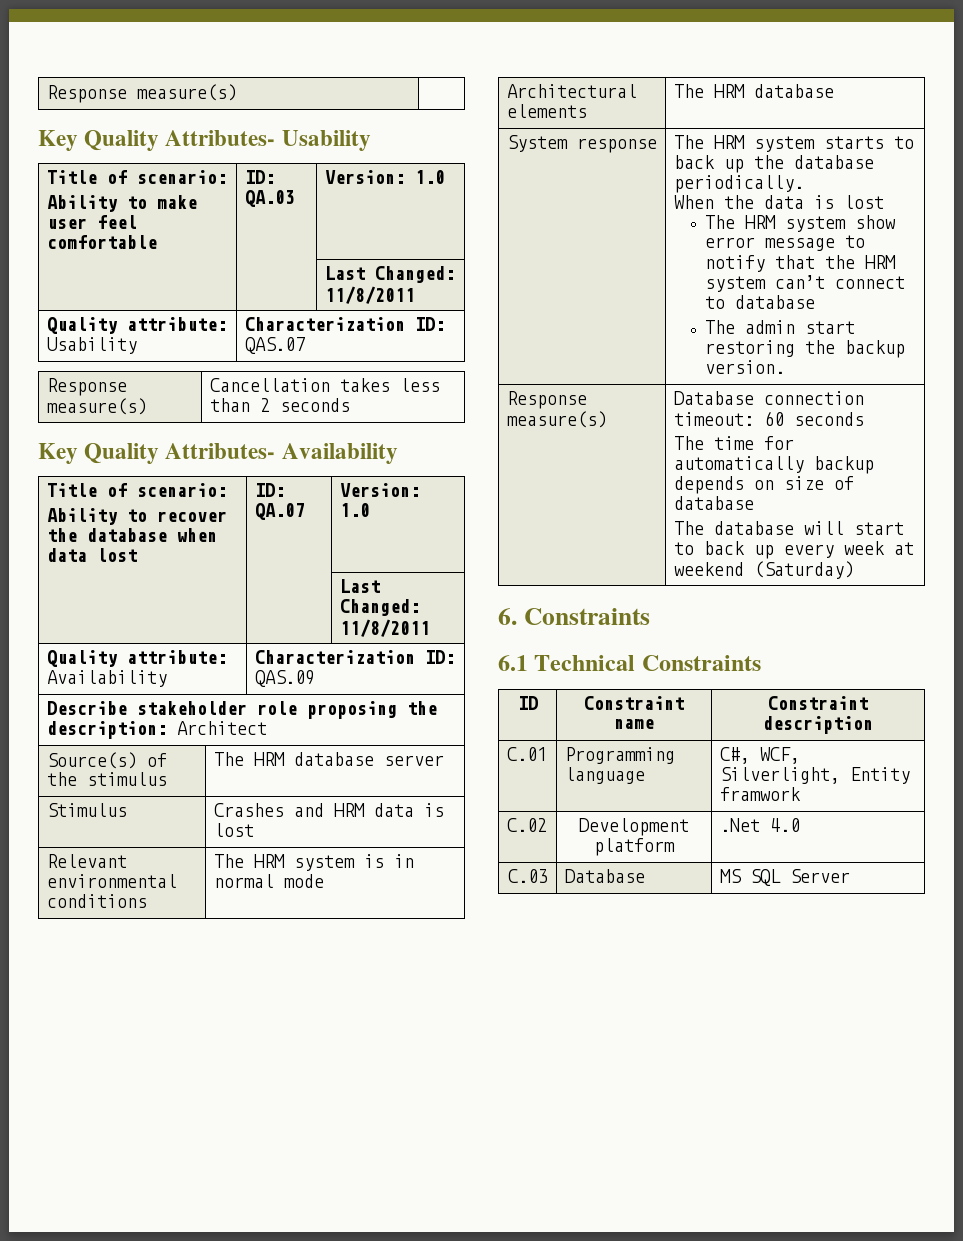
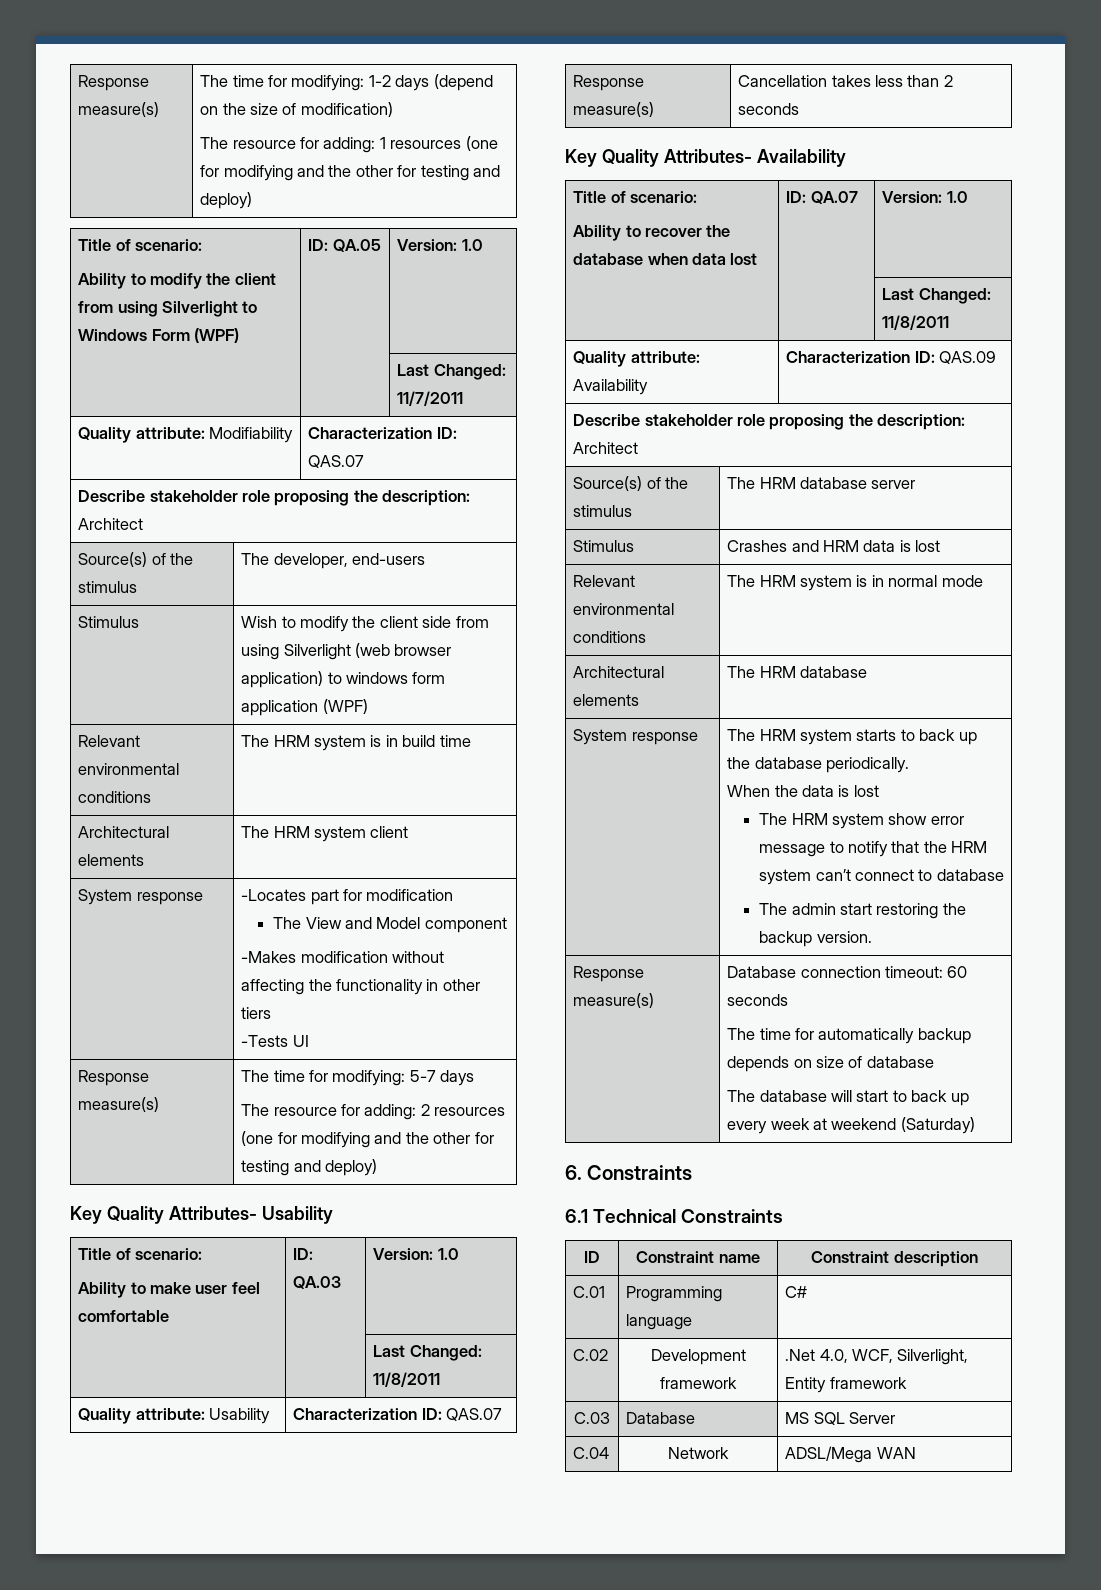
[46,84,237,103] Response measure(s) | -> [78,75,150,91] [78,102,160,117] [200,74,493,91] [200,102,393,117] [200,136,498,153] [200,165,501,181] [200,192,253,209] [78,239,202,251] [78,273,276,289] [78,301,258,317] [78,328,239,343] [308,239,381,252] [397,239,483,251] [397,364,506,380] [397,391,464,406] [78,427,293,443] [308,427,457,439] [308,455,365,468] [78,490,471,506] [78,518,144,530] [78,552,193,567] [78,581,138,593] [241,553,425,569] [78,616,140,628] [241,616,489,632] [241,643,452,660] [241,671,446,688] [241,699,368,716] [78,735,141,747] [78,763,180,775] [78,791,152,803] [241,735,471,751] [78,826,170,838] [78,854,145,866] [241,826,409,842] [78,889,203,905] [241,889,454,905] [273,917,507,933] [241,951,444,963] [241,979,480,995] [241,1007,272,1019] [241,1035,309,1047] [78,1070,150,1086] [78,1097,160,1112] [241,1070,475,1086] [241,1104,506,1120] [241,1131,494,1148] [241,1159,377,1176] Response measure(s) | The time for modifying: 1-2 days (depend on the size of modification) // The resource for adding: 1 resources (one for modifying and the other for testing and deploy) // Title of scenario: // Ability to modify the client from using Silverlight to Windows Form (WPF) | ID: QA.05 | Version: 1.0 // | | Last Changed: 11/7/2011 // Quality attribute: Modifiability | Characterization ID: QAS.07 // Describe stakeholder role proposing the description: Architect // Source(s) of the stimulus | The developer, end-users // Stimulus | Wish to modify the client side from using Silverlight (web browser application) to windows form application (WPF) // Relevant environmental conditions | The HRM system is in build time // Architectural elements | The HRM system client // System response | -Locates part for modification // The View and Model component // -Makes modification without affecting the functionality in other tiers // -Tests UI // Response measure(s) | The time for modifying: 5-7 days // The resource for adding: 2 resources (one for modifying and the other for testing and deploy)
[719,747,800,764] [719,767,910,784] [719,787,801,801] C#, WCF, Silverlight, Entity framwork -> [785,1286,808,1298] C#
[594,838,675,856] platform -> [660,1377,737,1389] framework
[769,818,800,832] 4.0 -> [819,1349,969,1365] [785,1377,907,1393] 4.0, WCF, Silverlight, Entity framework
(850, 876) none -> [573,1447,610,1459] [668,1447,729,1459] [785,1446,916,1463] // C.04 | Network | ADSL/Mega WAN

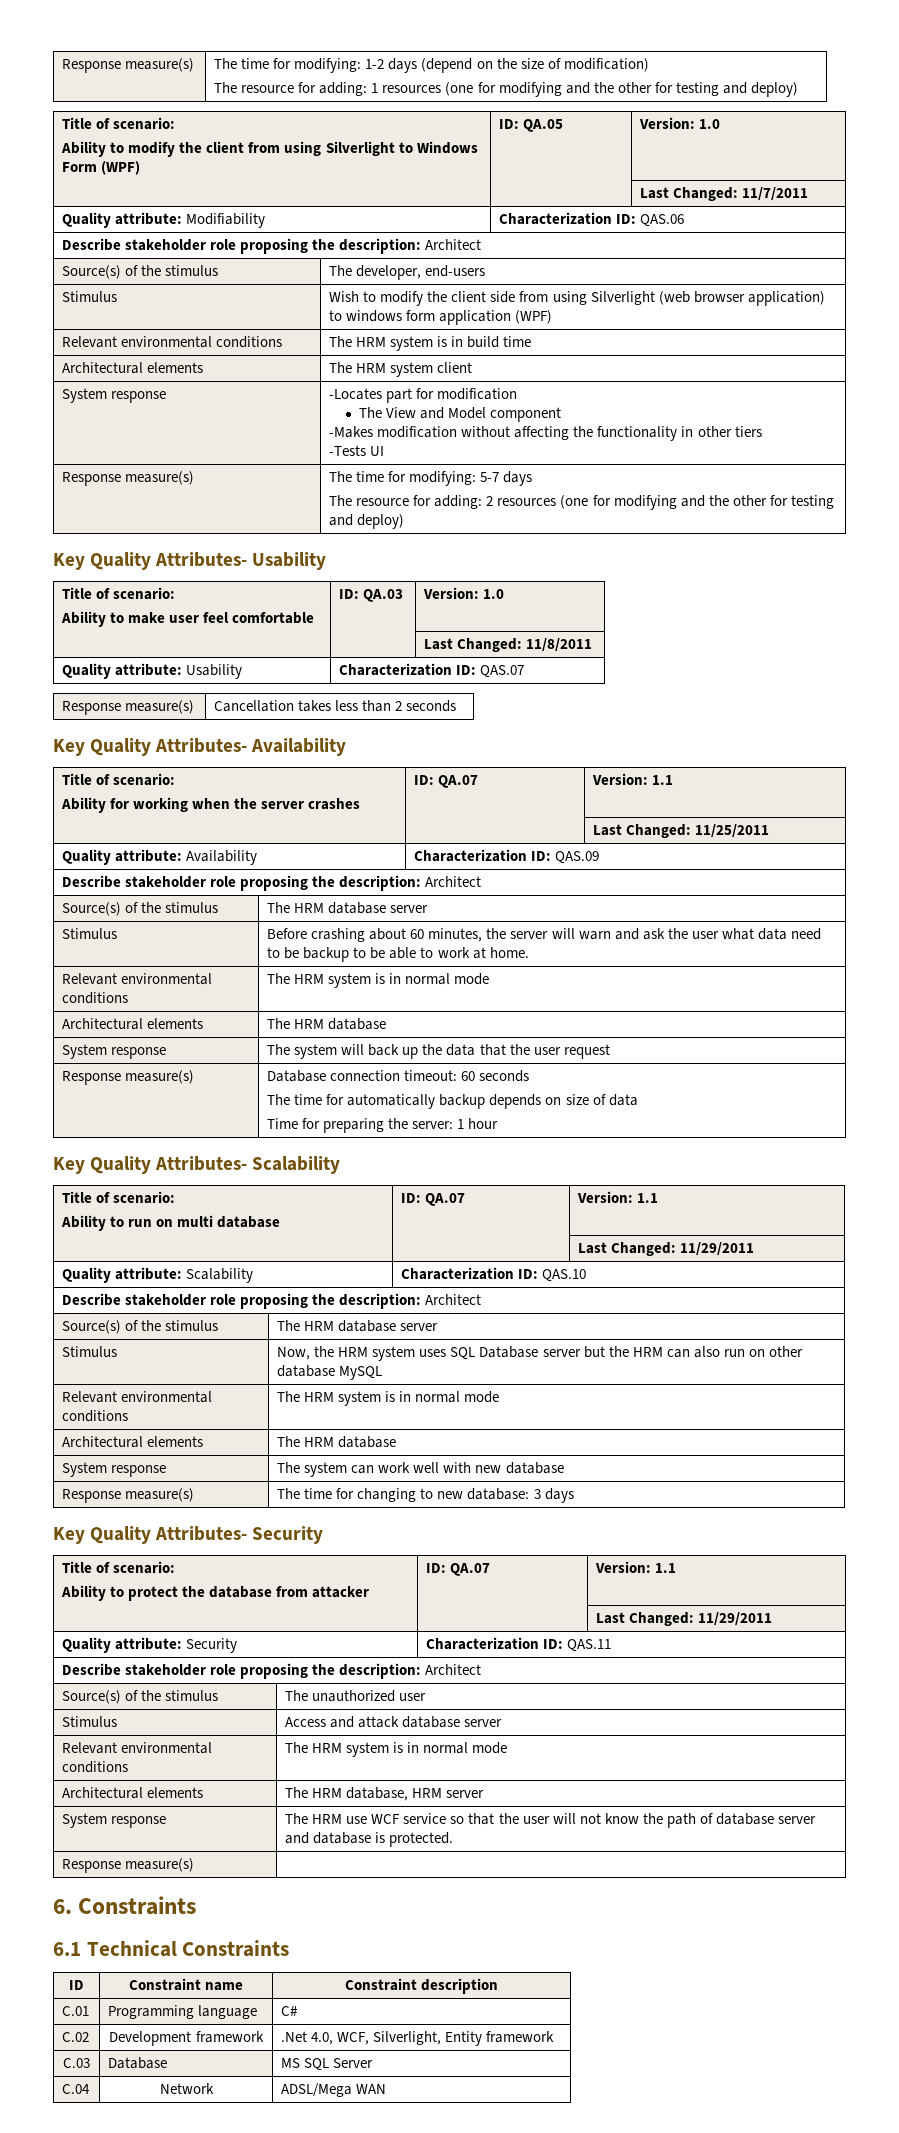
[308,455,365,468] QAS.07 -> [640,214,685,227] QAS.06
[625,225,731,237] [573,253,758,265] [786,191,858,204] [882,191,968,203] [882,288,991,304] [882,315,950,330] to recover the database when data lost | ID: QA.07 | Version: 1.0 // | | Last Changed: 11/8/2011 -> [110,797,361,812] [414,775,479,788] [592,773,674,785] [593,824,770,838] for working when the server crashes | ID: QA.07 | Version: 1.1 // | | Last Changed: 11/25/2011
[727,540,941,552] Crashes and HRM data is lost -> [267,928,821,942] [267,947,529,962] Before crashing about 60 minutes, the server will warn and ask the user what data need to be backup to be able to work at home.
[759,729,977,745] [727,757,909,773] [727,785,879,797] [759,813,964,829] [759,841,988,857] [759,869,1004,885] [759,903,966,919] [759,931,872,947] HRM system starts to back up the database periodically. // When the data is lost // The HRM system show error message to notify that the HRM system can’t connect to database // The admin start restoring the backup version. -> [294,1044,610,1059] system will back up the data that the user request
[866,1056,934,1068] [727,1090,969,1106] [727,1117,975,1134] database // The database will start to back up every week at weekend (Saturday) -> [608,1094,638,1106] [267,1118,499,1133] [53,1156,341,1174] [62,1191,176,1204] [61,1215,281,1231] [401,1193,466,1206] [577,1191,659,1203] [578,1242,755,1256] [62,1267,254,1283] [401,1267,587,1282] [62,1293,482,1309] [62,1320,219,1334] [277,1320,439,1332] [62,1346,118,1357] [277,1346,803,1361] [277,1365,383,1380] [62,1391,213,1403] [62,1410,129,1422] [277,1391,500,1406] [62,1436,204,1448] [277,1436,397,1448] [62,1462,167,1477] [277,1462,564,1477] [62,1488,195,1503] [277,1488,574,1503] [53,1526,324,1544] [62,1561,176,1574] [61,1585,370,1601] [426,1563,491,1576] [595,1561,677,1573] [596,1612,773,1626] [62,1637,238,1653] [426,1637,612,1652] [62,1663,482,1679] [62,1690,219,1704] [285,1690,427,1702] [62,1716,118,1727] [285,1716,503,1728] [62,1742,213,1754] [62,1761,129,1773] [285,1742,508,1757] [62,1787,204,1799] [285,1787,485,1801] [62,1813,167,1828] [285,1813,816,1828] [285,1832,454,1847] [62,1858,195,1873] data // Time for preparing the server: 1 hour // Key Quality Attributes- Scalability // Title of scenario: // Ability to run on multi database | ID: QA.07 | Version: 1.1 // | | Last Changed: 11/29/2011 // Quality attribute: Scalability | Characterization ID: QAS.10 // Describe stakeholder role proposing the description: Architect // Source(s) of the stimulus | The HRM database server // Stimulus | Now, the HRM system uses SQL Database server but the HRM can also run on other database MySQL // Relevant environmental conditions | The HRM system is in normal mode // Architectural elements | The HRM database // System response | The system can work well with new database // Response measure(s) | The time for changing to new database: 3 days // Key Quality Attributes- Security // Title of scenario: // Ability to protect the database from attacker | ID: QA.07 | Version: 1.1 // | | Last Changed: 11/29/2011 // Quality attribute: Security | Characterization ID: QAS.11 // Describe stakeholder role proposing the description: Architect // Source(s) of the stimulus | The unauthorized user // Stimulus | Access and attack database server // Relevant environmental conditions | The HRM system is in normal mode // Architectural elements | The HRM database, HRM server // System response | The HRM use WCF service so that the user will not know the path of database server and database is protected. // Response measure(s) |

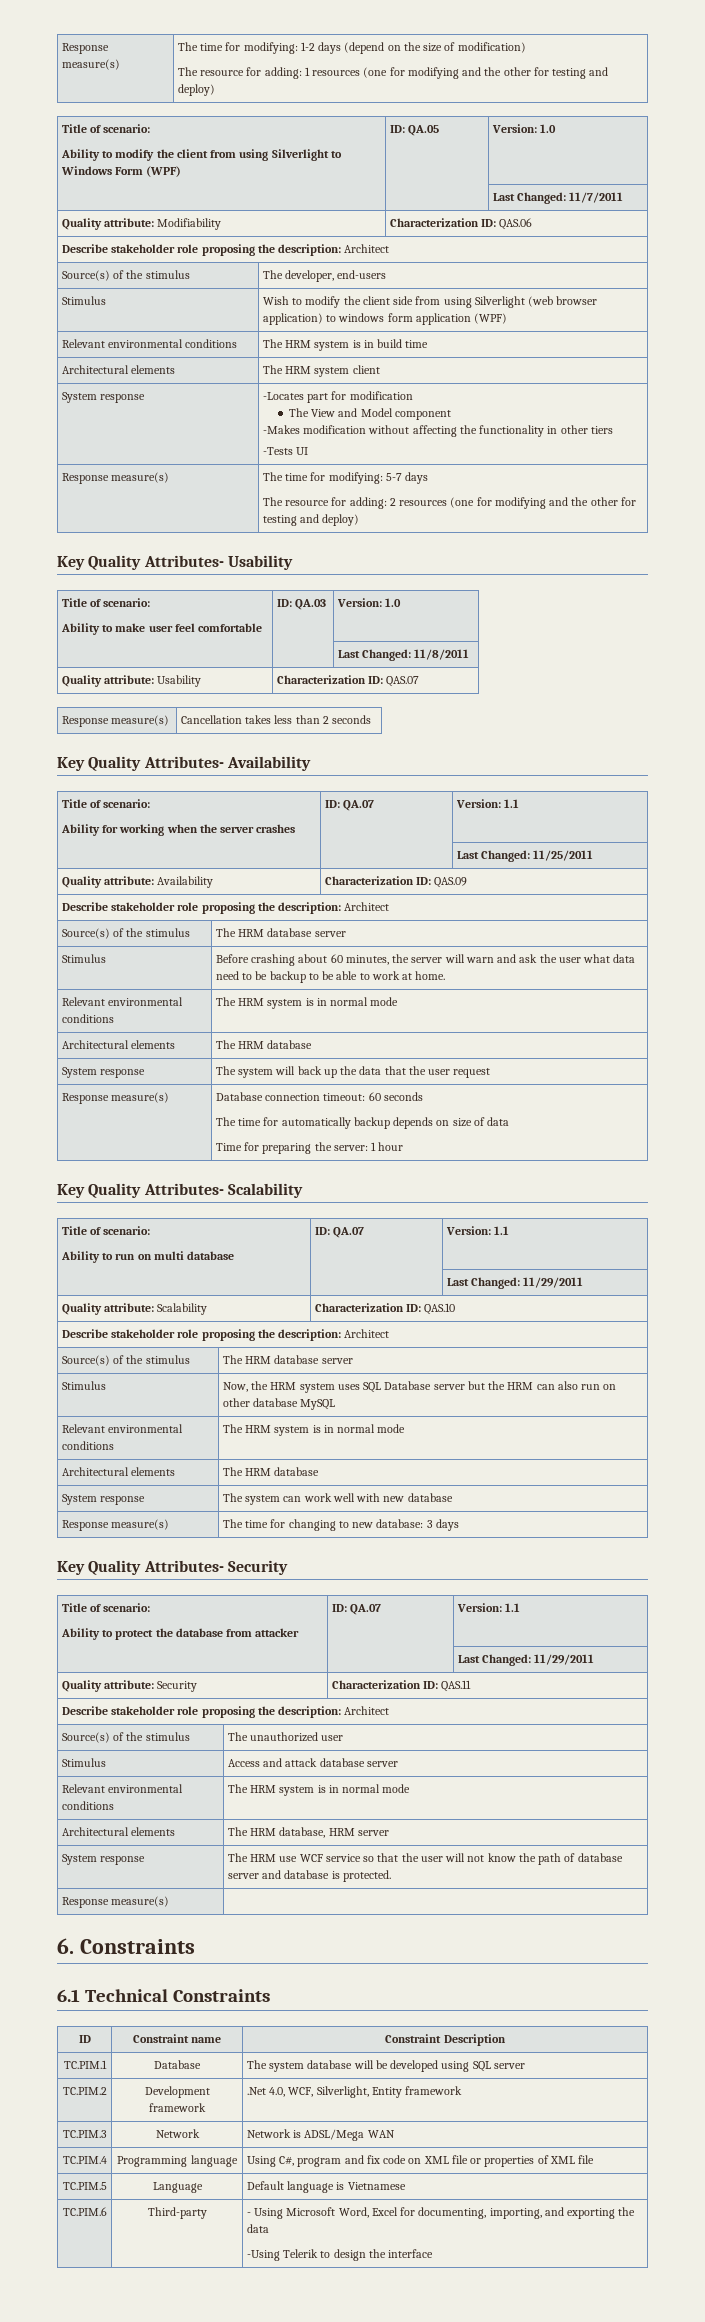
[421,1978,499,1994] [62,2006,90,2016] [108,2005,258,2019] [281,2006,299,2016] [62,2032,90,2042] description // C.01 | Programming language | C# // C.02 -> [443,2034,506,2046] [63,2060,107,2069] [154,2060,201,2069] [246,2060,525,2072] [62,2087,107,2095] Description // TC.PIM.1 | Database | The system database will be developed using SQL server // TC.PIM.2
[63,2058,90,2068] [108,2057,168,2069] [281,2058,374,2071] [62,2084,91,2094] C.03 | Database | MS SQL Server // C.04 -> [62,2130,107,2138] TC.PIM.3
(214, 2088) none -> [246,2129,302,2138] Network is
(387, 2089) none -> [62,2156,107,2164] [117,2155,238,2167] [246,2155,595,2167] [62,2182,107,2190] [152,2182,203,2193] [246,2181,406,2193] [62,2207,107,2216] [147,2207,207,2219] [246,2207,636,2219] [246,2224,269,2233] [246,2249,434,2261] // TC.PIM.4 | Programming language | Using C#, program and fix code on XML file or properties of XML file // TC.PIM.5 | Language | Default language is Vietnamese // TC.PIM.6 | Third-party | - Using Microsoft Word, Excel for documenting, importing, and exporting the data // -Using Telerik to design the interface

